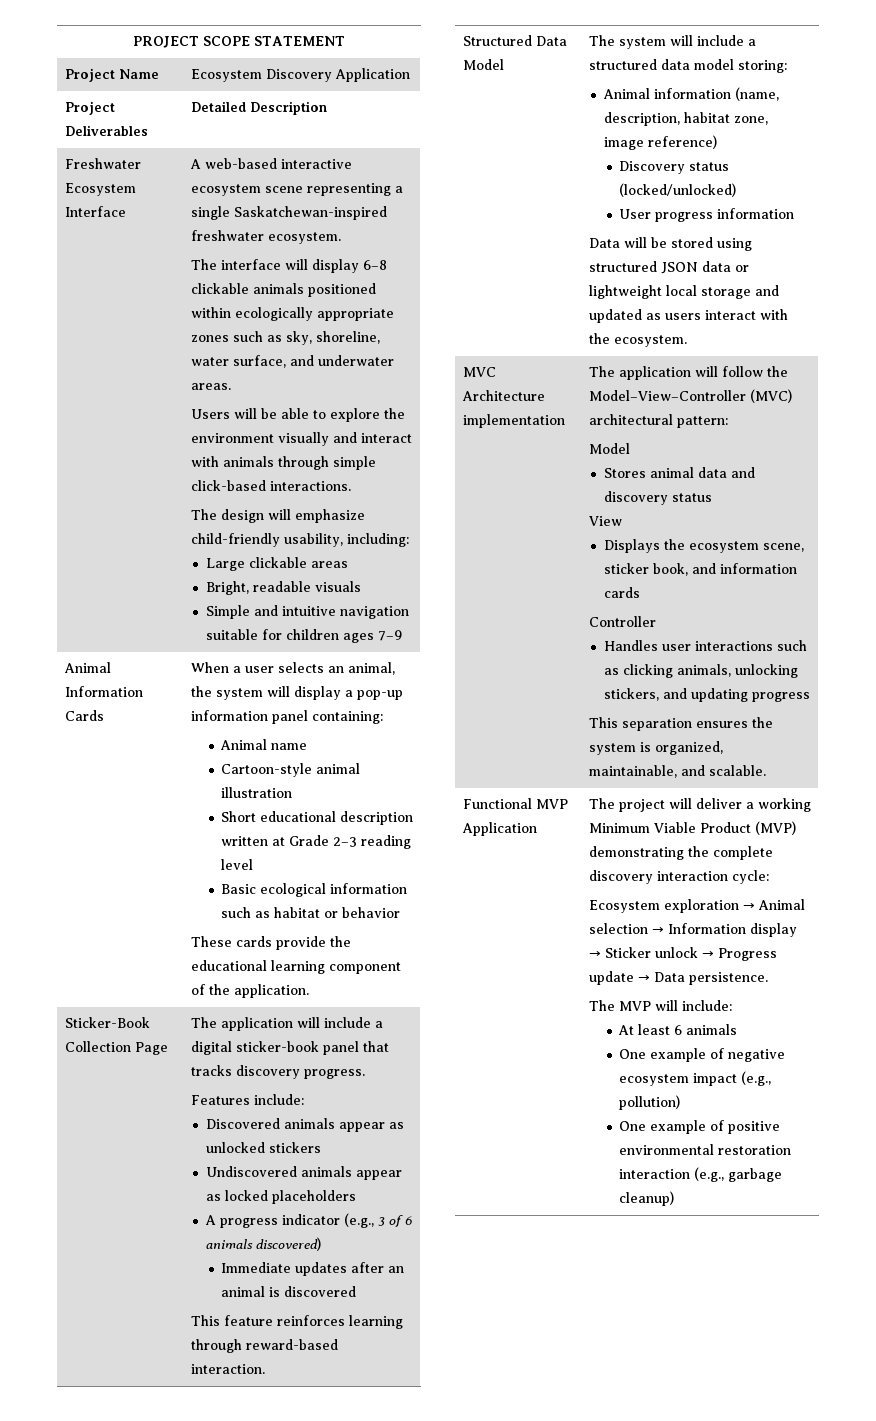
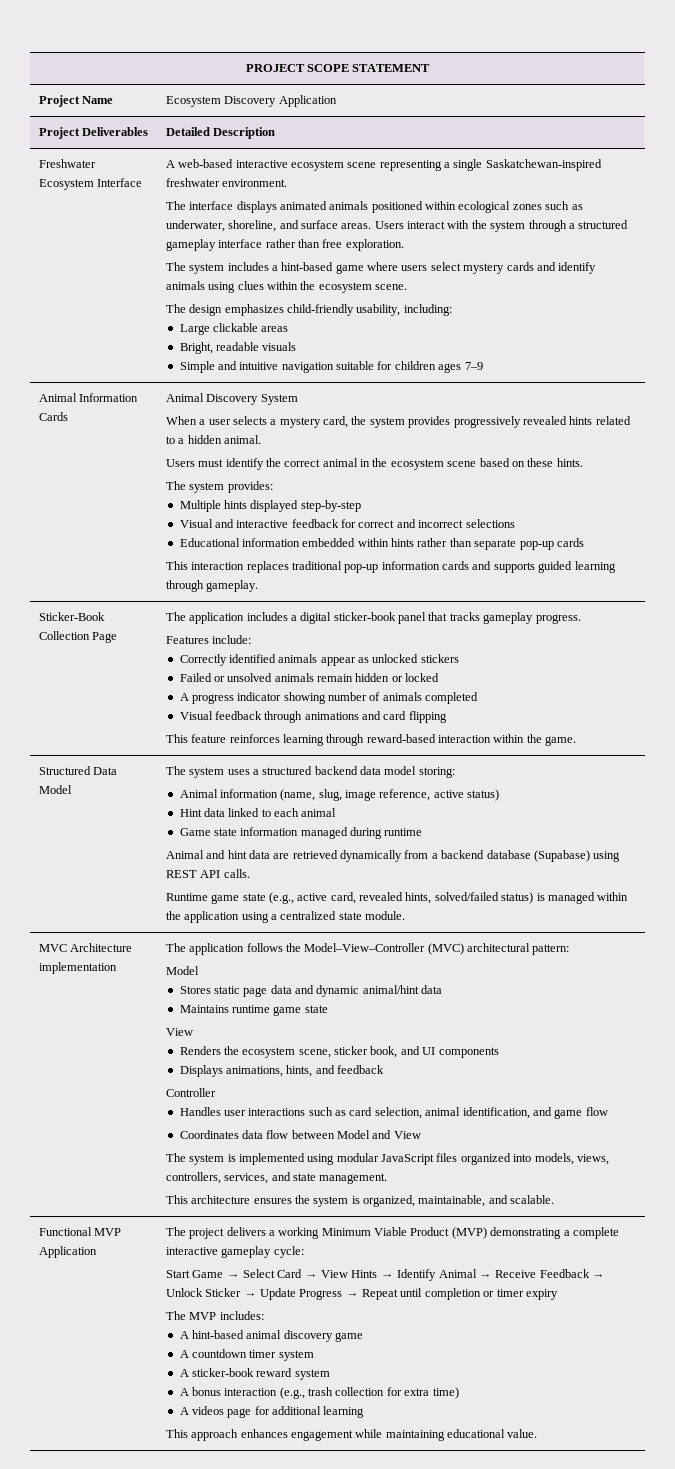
[267,232,341,244] ecosystem. -> [222,179,288,187] environment.
[284,259,387,273] [190,283,249,294] will display 6–8 clickable -> [236,201,327,213] displays animated
[234,307,394,321] ecologically appropriate -> [458,201,511,213] ecological
[285,331,380,345] [190,355,394,368] [190,383,231,390] [190,408,405,422] [190,432,412,446] [190,456,376,470] [190,480,351,491] sky, shoreline, water surface, and underwater areas. // Users will be able to explore the environment visually and interact with animals through simple click-based interactions. -> [165,220,629,232] [165,239,404,251] [165,262,597,274] [165,281,408,293] underwater, shoreline, and surface areas. Users interact with the system through a structured gameplay interface rather than free exploration. // The system includes a hint-based game where users select mystery cards and identify animals using clues within the ecosystem scene.
[267,509,365,523] will emphasize -> [224,304,284,316] emphasizes
(104, 715) none -> [165,393,298,405] Animal Discovery System //
[327,662,395,675] [190,686,403,700] [190,710,383,724] [220,739,308,750] [221,763,361,777] [221,787,293,798] [221,811,414,825] [221,835,412,849] [221,859,254,870] [221,883,408,897] [221,907,401,918] [190,936,351,950] [190,960,401,974] [190,984,309,998] an animal, the system will display a pop-up information panel containing: // Animal name // Cartoon-style animal illustration // Short educational description written at Grade 2–3 reading level // Basic ecological information such as habitat or behavior // These cards provide the educational learning component of the application. -> [270,416,631,428] [165,435,261,444] [165,458,583,470] [165,481,273,493] [179,500,361,512] [179,519,515,528] [179,538,584,550] [165,561,616,573] [165,580,259,592] a mystery card, the system provides progressively revealed hints related to a hidden animal. // Users must identify the correct animal in the ecosystem scene based on these hints. // The system provides: // Multiple hints displayed step-by-step // Visual and interactive feedback for correct and incorrect selections // Educational information embedded within hints rather than separate pop-up cards // This interaction replaces traditional pop-up information cards and supports guided learning through gameplay.
[296,1017,371,1028] will include -> [246,612,288,621] includes
[235,1065,300,1079] discovery -> [483,612,534,624] gameplay
[206,1118,281,1129] Discovered -> [179,654,276,666] Correctly identified
[206,1166,403,1180] [206,1194,222,1201] Undiscovered animals appear as -> [179,673,403,682] Failed or unsolved animals remain hidden or
[272,1190,357,1204] placeholders -> (440, 677) none
[344,1213,413,1228] [206,1237,322,1251] [221,1262,405,1276] [221,1286,357,1297] (e.g., 3 of 6 animals discovered) // Immediate updates after an animal is discovered -> [283,692,479,704] [179,711,447,723] showing number of animals completed // Visual feedback through animations and card flipping
[190,1364,265,1374] interaction. -> [438,734,577,746] interaction within the game.
[669,35,756,46] [588,59,657,70] will include a structured -> [227,766,358,775] uses a structured backend
[604,112,769,126] [604,135,718,150] [619,161,730,174] [619,183,737,197] [619,208,795,222] [588,237,752,251] [588,261,749,274] [588,285,779,299] [588,309,788,323] [588,333,687,347] description, habitat zone, image reference) // Discovery status (locked/unlocked) // User progress information // Data will be stored using structured JSON data or lightweight local storage and updated as users interact with the ecosystem. -> [318,789,500,801] [179,808,337,817] [179,827,423,839] [165,850,621,862] [165,869,250,878] [165,892,629,904] [165,911,406,923] slug, image reference, active status) // Hint data linked to each animal // Game state information managed during runtime // Animal and hint data are retrieved dynamically from a backend database (Supabase) using REST API calls. // Runtime game state (e.g., active card, revealed hints, solved/failed status) is managed within the application using a centralized state module.
[694,366,763,377] will follow -> [246,943,283,952] follows
[650,467,756,478] [604,491,713,505] [588,516,622,526] [604,539,661,553] animal data and discovery status // View // Displays -> [213,985,443,997] [179,1005,328,1016] [165,1028,193,1036] [179,1046,221,1055] static page data and dynamic animal/hint data // Maintains runtime game state // View // Renders
[720,563,798,574] [604,587,641,598] information cards -> [422,1047,499,1058] [179,1065,385,1077] UI components // Displays animations, hints, and feedback
[623,664,799,678] [604,688,811,702] [588,717,692,731] clicking animals, unlocking stickers, and updating progress // This separation -> [349,1107,608,1119] [179,1130,421,1139] [165,1153,609,1165] [165,1172,388,1184] [165,1195,251,1204] card selection, animal identification, and game flow // Coordinates data flow between Model and View // The system is implemented using modular JavaScript files organized into models, views, controllers, services, and state management. // This architecture
[668,798,742,809] will deliver -> [226,1227,266,1236] delivers
[687,846,773,860] [588,870,769,884] [588,899,805,913] [588,923,797,937] [588,947,777,961] [588,971,768,985] [588,1000,732,1011] [618,1024,738,1035] [619,1048,786,1062] [619,1071,772,1086] [619,1095,681,1110] [619,1120,781,1134] [619,1144,792,1155] [619,1167,783,1182] [619,1191,675,1206] the complete discovery interaction cycle: // Ecosystem exploration → Animal selection → Information display → Sticker unlock → Progress update → Data persistence. // The MVP will include: // At least 6 animals // One example of negative ecosystem impact (e.g., pollution) // One example of positive environmental restoration interaction (e.g., garbage cleanup) -> [563,1227,619,1239] [165,1246,304,1258] [165,1269,606,1281] [165,1288,558,1300] [165,1311,264,1320] [179,1330,364,1342] [179,1349,314,1361] [179,1368,330,1380] [179,1387,459,1399] [179,1406,365,1418] [165,1429,538,1441] a complete interactive gameplay cycle: // Start Game → Select Card → View Hints → Identify Animal → Receive Feedback → Unlock Sticker → Update Progress → Repeat until completion or timer expiry // The MVP includes: // A hint-based animal discovery game // A countdown timer system // A sticker-book reward system // A bonus interaction (e.g., trash collection for extra time) // A videos page for additional learning // This approach enhances engagement while maintaining educational value.

